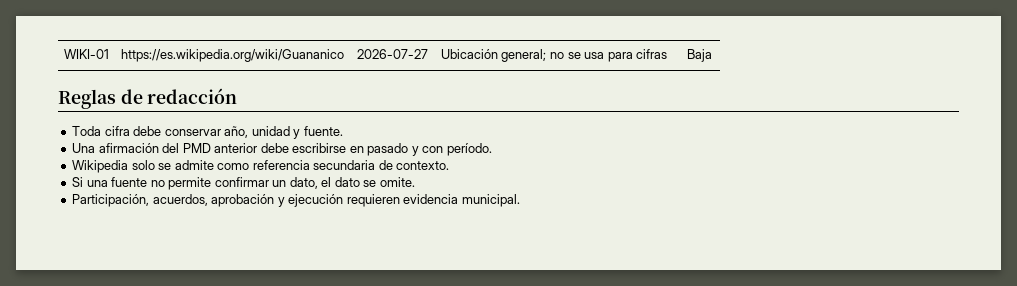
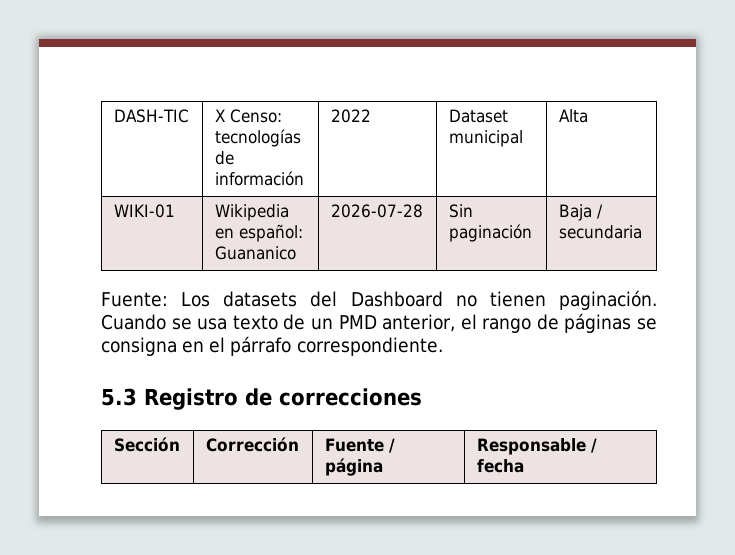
[63,49,109,59] [120,49,344,62] [356,49,428,59] [440,49,668,62] [686,49,712,62] [58,88,238,109] [72,126,343,139] [72,143,492,156] [72,160,450,173] [72,177,415,190] [72,194,520,207] WIKI-01 | https://es.wikipedia.org/wiki/Guananico | 2026-07-27 | Ubicación general; no se usa para cifras | Baja // Reglas de redacción // Toda cifra debe conservar año, unidad y fuente. // Una afirmación del PMD anterior debe escribirse en pasado y con período. // Wikipedia solo se admite como referencia secundaria de contexto. // Si una fuente no permite confirmar un dato, el dato se omite. // Participación, acuerdos, aprobación y ejecución requieren evidencia municipal. -> [113,109,189,123] [214,109,282,123] [214,129,301,147] [214,151,234,165] [214,171,304,186] [330,109,371,123] [448,109,508,123] [448,130,523,147] [558,109,588,123] [113,204,175,218] [214,204,289,221] [214,224,303,242] [214,246,296,260] [330,204,423,218] [448,204,473,218] [448,224,532,242] [558,204,603,221] [558,225,642,239] [101,290,657,310] [101,313,657,333] [101,336,443,356] [101,388,422,410] [113,437,180,452] [205,437,299,452] [324,438,395,453] [324,458,383,476] [476,438,597,455] [476,459,524,473] DASH-TIC | X Censo: tecnologías de información | 2022 | Dataset municipal | Alta // WIKI-01 | Wikipedia en español: Guananico | 2026-07-28 | Sin paginación | Baja / secundaria // Fuente: Los datasets del Dashboard no tienen paginación. Cuando se usa texto de un PMD anterior, el rango de páginas se consigna en el párrafo correspondiente. // 5.3 Registro de correcciones // Sección | Corrección | Fuente / página | Responsable / fecha

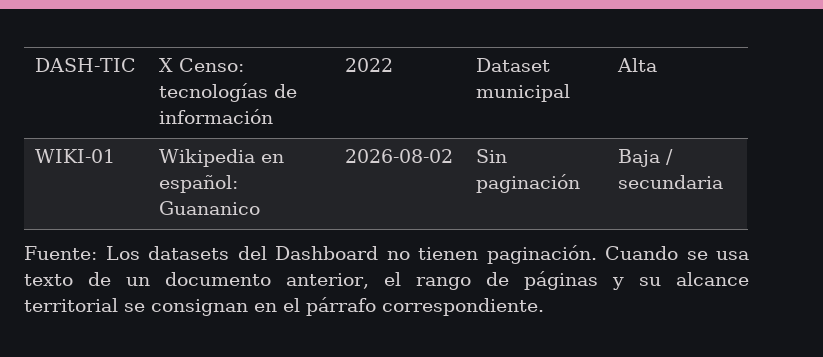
[330,204,423,218] 2026-07-28 -> [345,149,454,163] 2026-08-02
[338,315,377,329] PMD -> [165,272,272,286] documento
[636,318,657,330] [101,336,443,356] [101,388,422,410] [113,437,180,452] [205,437,299,452] [324,438,395,453] [324,458,383,476] [476,438,597,455] [476,459,524,473] se consigna en el párrafo correspondiente. // 5.3 Registro de correcciones // Sección | Corrección | Fuente / página | Responsable / fecha -> [611,272,749,290] [24,297,544,316] y su alcance territorial se consignan en el párrafo correspondiente.

